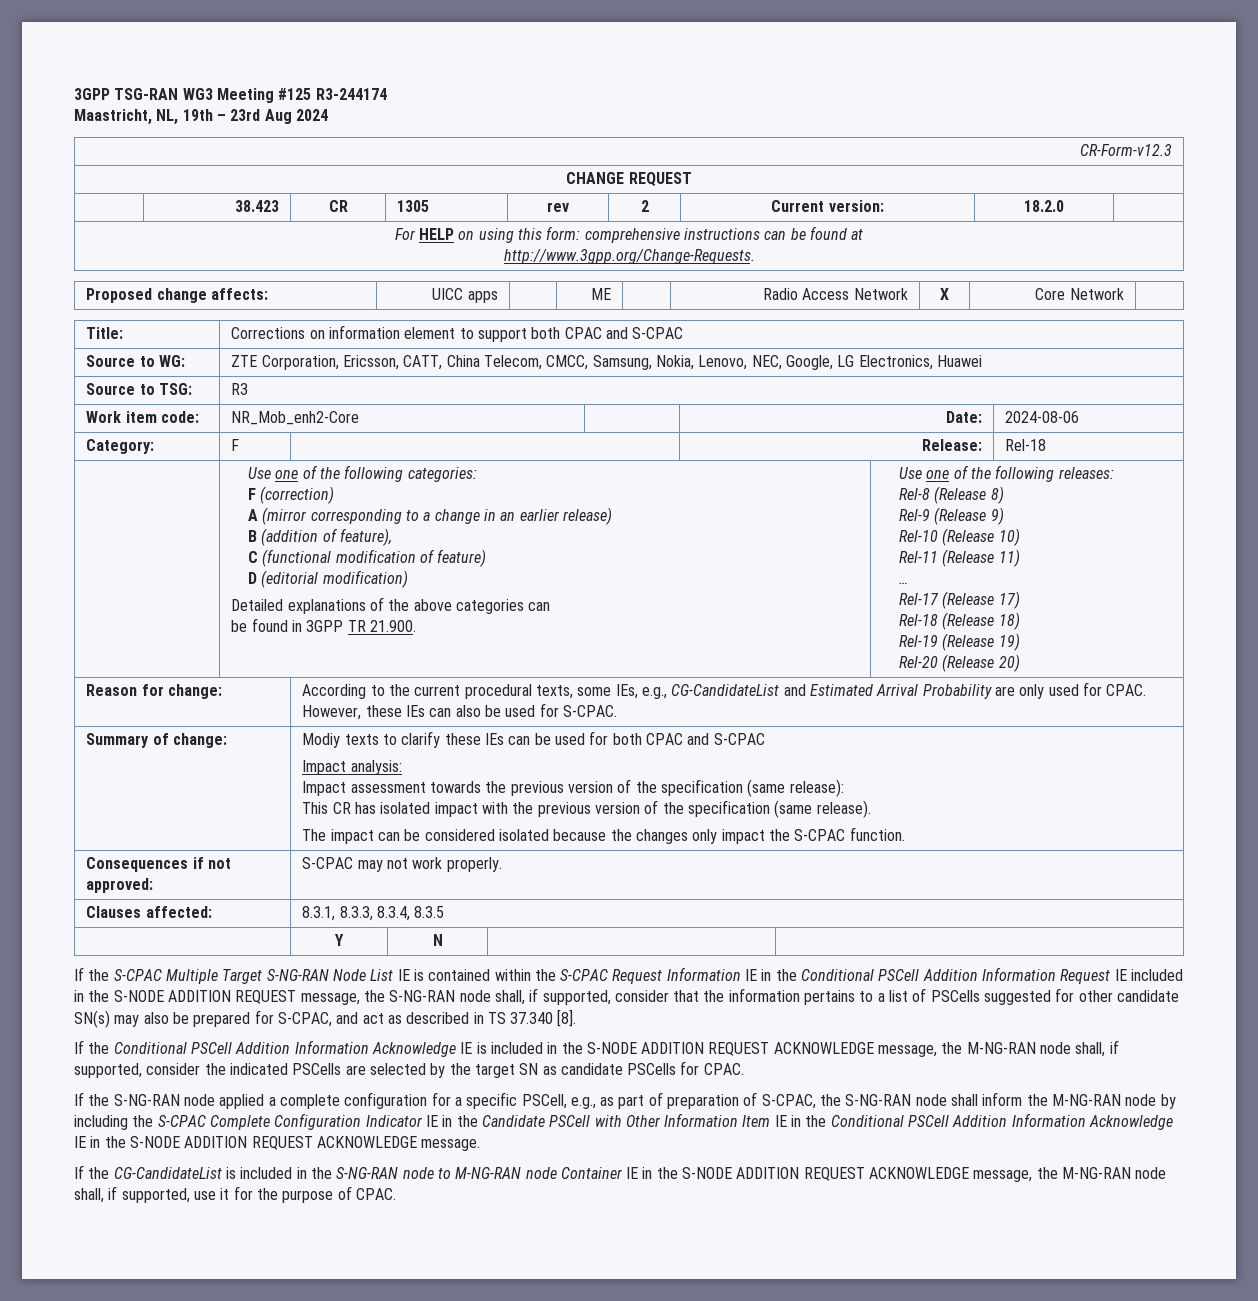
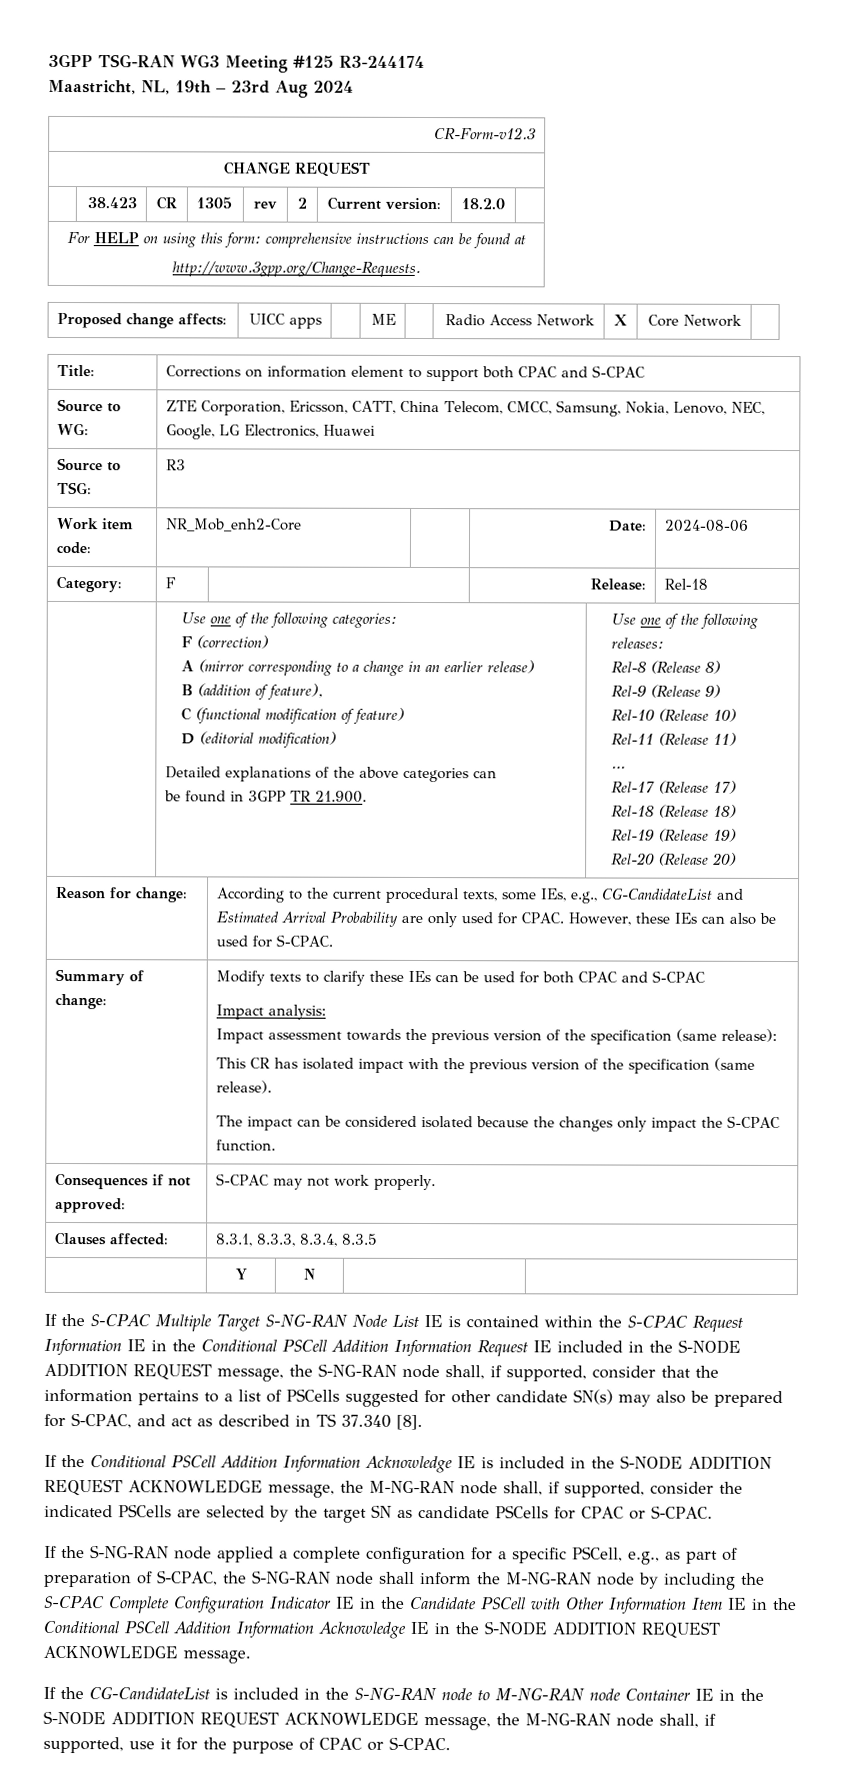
[302,733,341,748] Modiy -> [216,970,266,986] Modify
[703,1063,744,1075] CPAC. -> [581,1505,713,1520] CPAC or S-CPAC.
[355,1188,396,1200] CPAC. -> [319,1736,451,1751] CPAC or S-CPAC.

